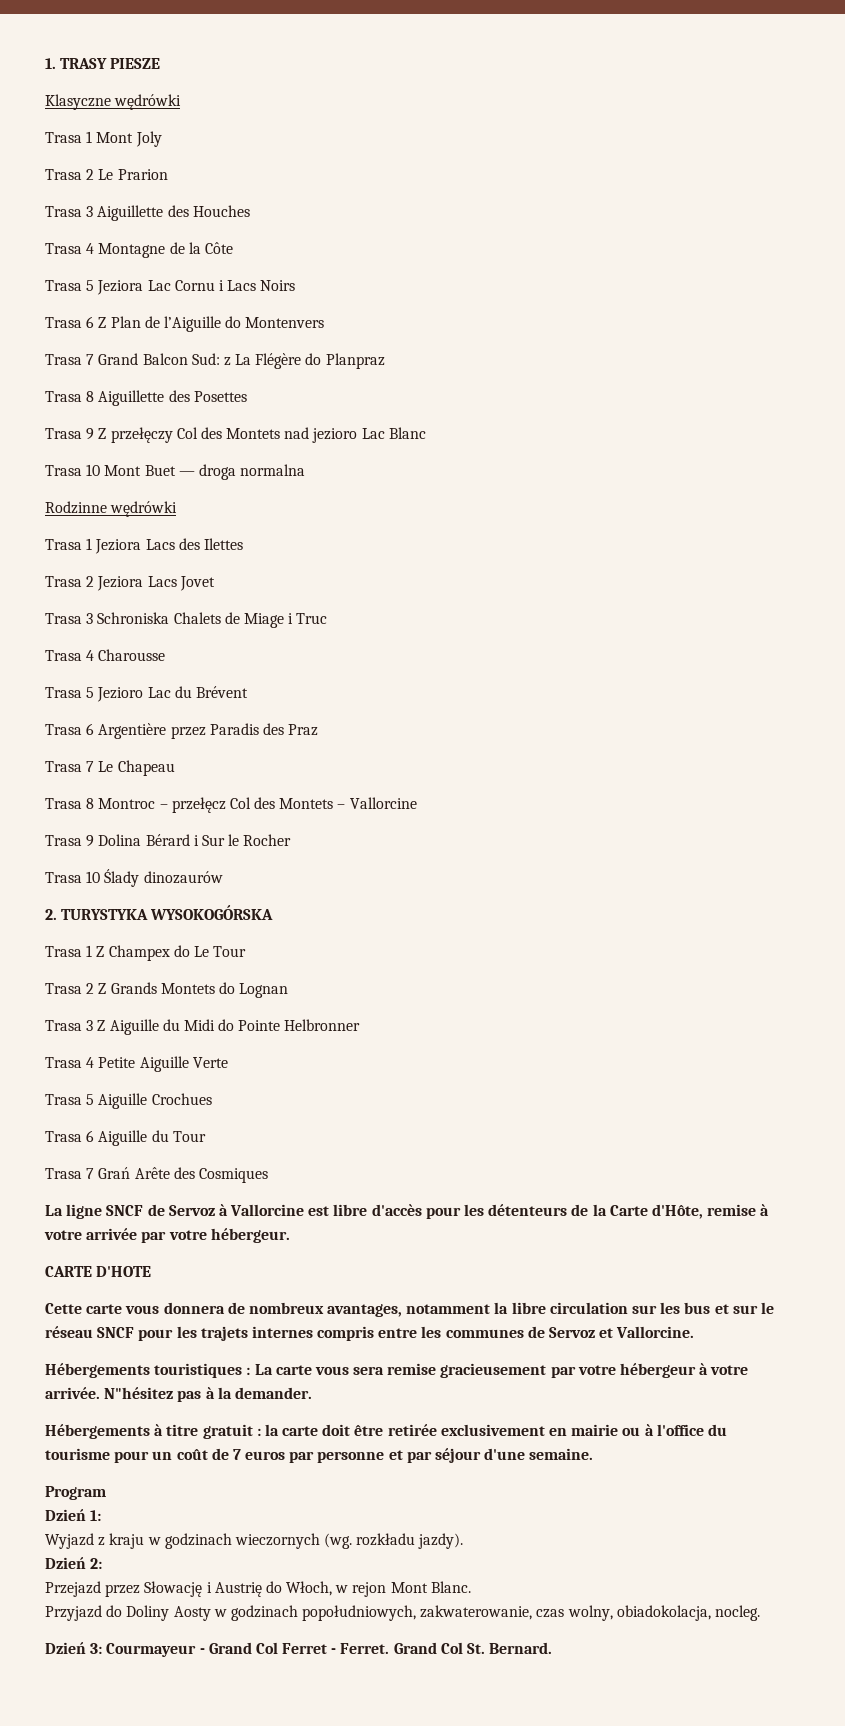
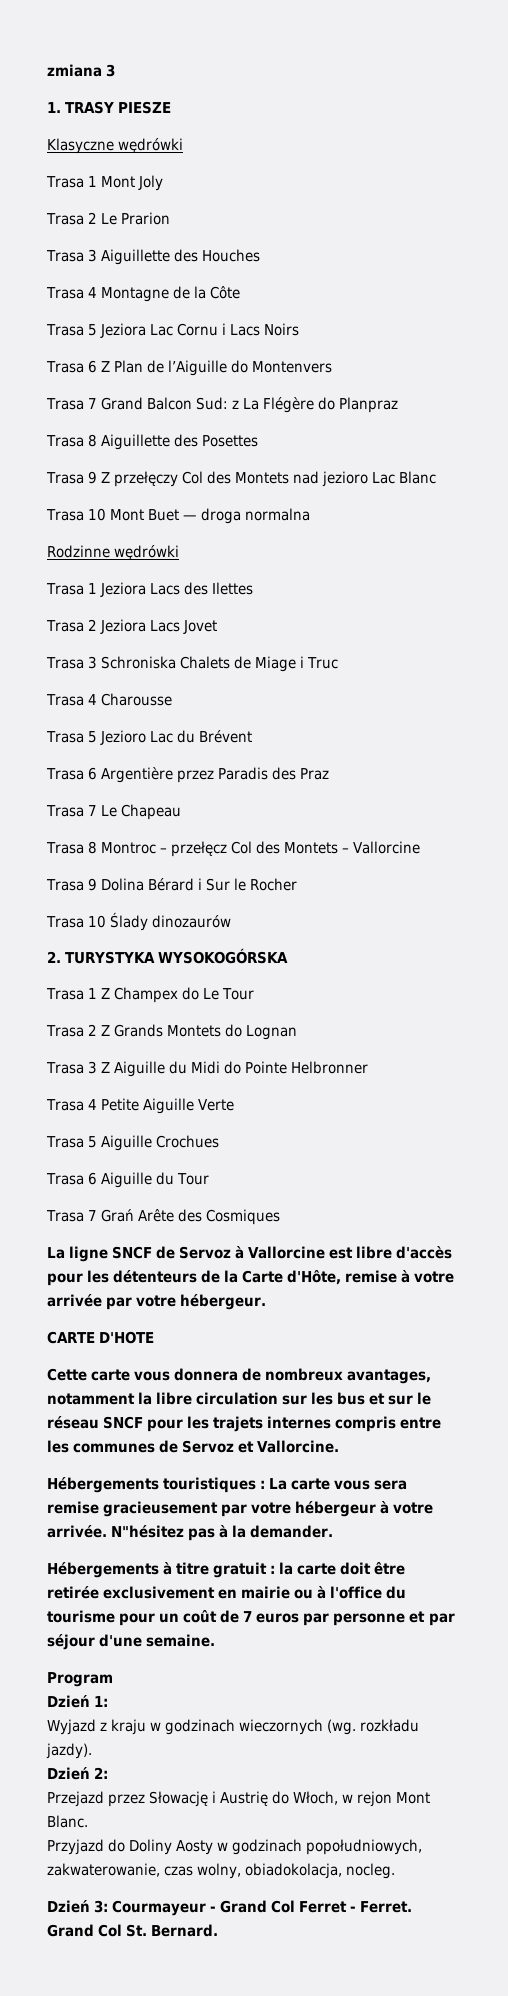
(45, 63) none -> [47,64,116,77] zmiana 3 //

